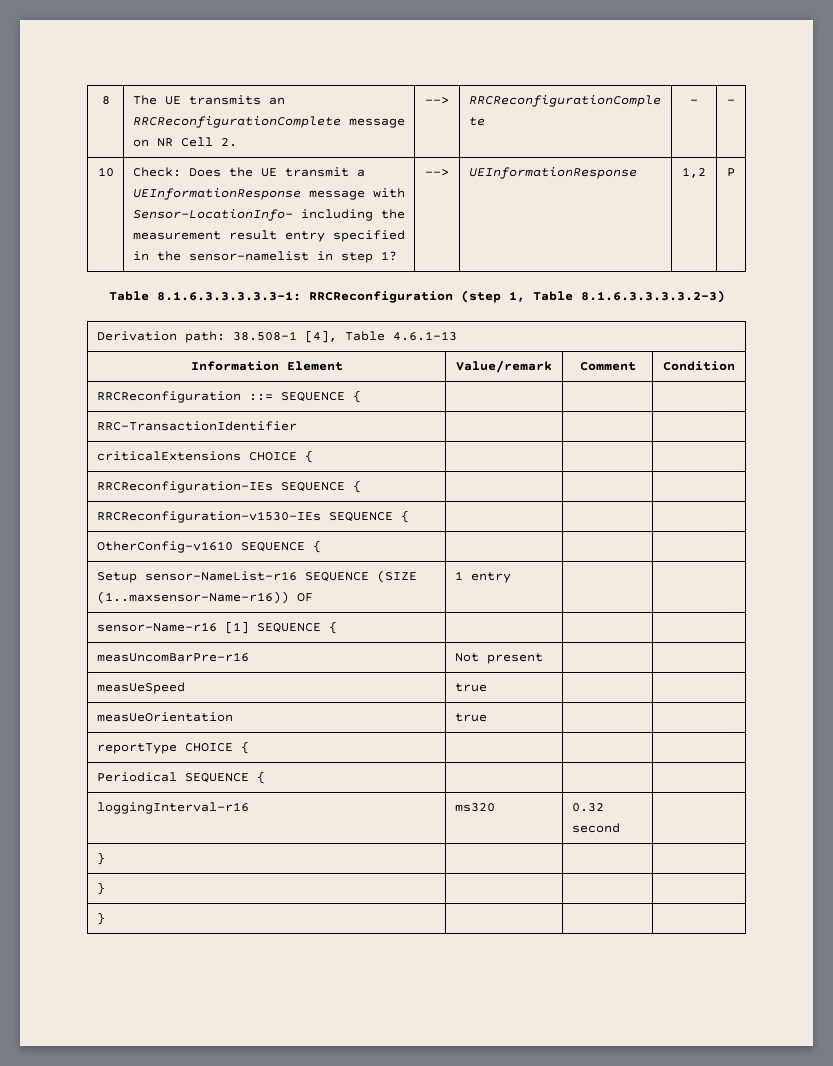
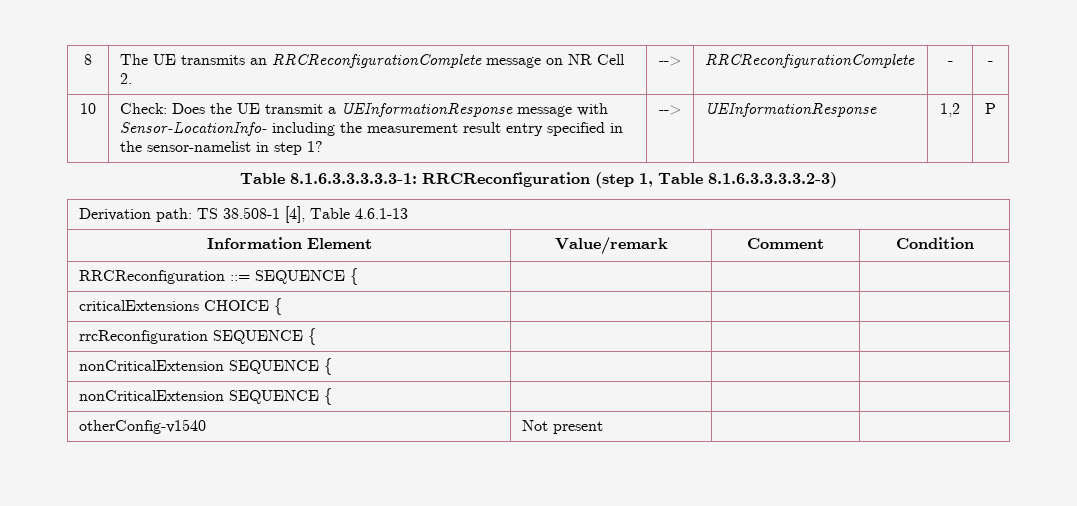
(225, 337) none -> [197,208,219,219] TS
[96,421,297,431] // RRC-TransactionIdentifier | | | -> (359, 276) none
[96,480,361,493] [96,510,409,523] [96,540,321,553] [96,570,417,583] [96,591,313,604] [454,571,511,583] [96,621,337,634] [96,652,249,662] [454,653,543,664] [96,682,185,694] [454,683,487,692] [96,712,233,722] [454,713,487,722] [96,741,249,754] [96,771,265,784] [96,802,249,814] [454,803,495,812] [571,803,604,812] [571,823,620,833] [96,852,105,865] [96,882,105,895] [96,912,105,925] RRCReconfiguration-IEs SEQUENCE { | | | // RRCReconfiguration-v1530-IEs SEQUENCE { | | | // OtherConfig-v1610 SEQUENCE { | | | // Setup sensor-NameList-r16 SEQUENCE (SIZE (1..maxsensor-Name-r16)) OF | 1 entry | | // sensor-Name-r16 [1] SEQUENCE { | | | // measUncomBarPre-r16 | Not present | | // measUeSpeed | true | | // measUeOrientation | true | | // reportType CHOICE { | | | // Periodical SEQUENCE { | | | // loggingInterval-r16 | ms320 | 0.32 second | // } | | | // } | | | // } | -> [79,328,317,345] [79,358,333,375] [79,388,333,405] [79,419,207,434] [522,420,604,434] rrcReconfiguration SEQUENCE { | | | // nonCriticalExtension SEQUENCE { | | | // nonCriticalExtension SEQUENCE { | | | // otherConfig-v1540 | Not present

